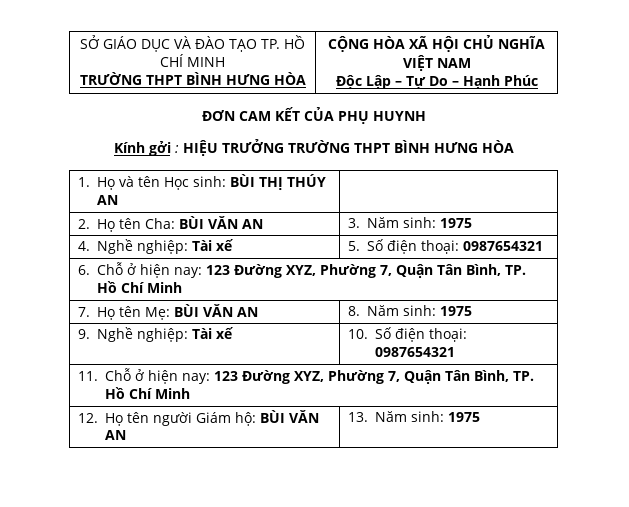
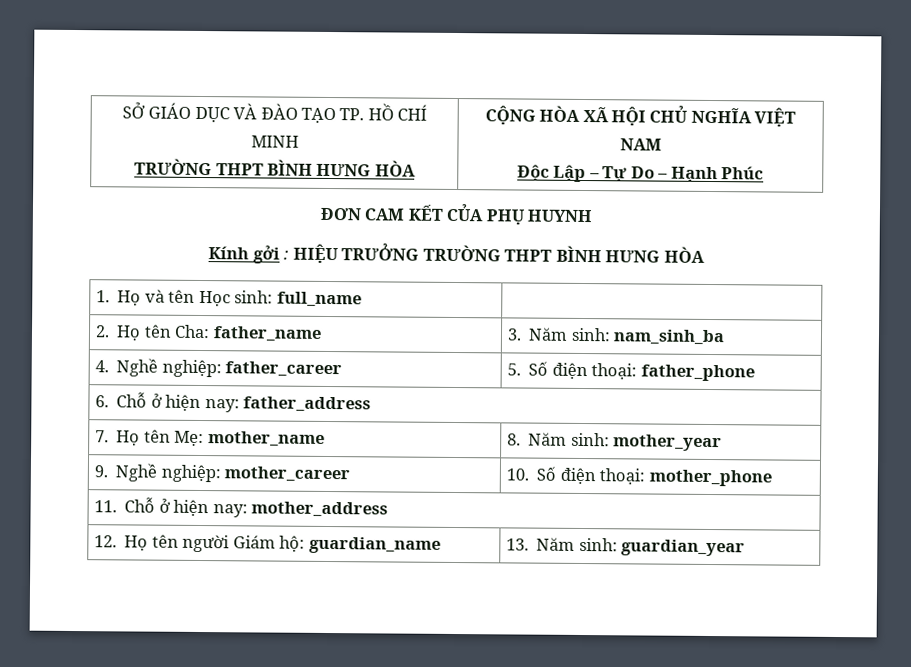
[230,174,327,191] [97,195,119,205] BÙI THỊ THÚY AN -> [276,291,362,308] full_name
[179,216,264,229] BÙI VĂN AN -> [212,326,322,342] father_name
[440,218,473,228] 1975 -> [613,329,726,346] nam_sinh_ba
[192,239,233,251] Tài xế -> [225,361,343,378] father_career
[463,241,544,251] 0987654321 -> [640,364,755,382] father_phone
[206,264,526,279] [97,281,183,293] 123 Đường XYZ, Phường 7, Quận Tân Bình, TP. Hồ Chí Minh -> [243,396,372,413] father_address
[174,304,259,317] BÙI VĂN AN -> [207,431,325,447] mother_name
[440,306,473,316] 1975 -> [613,434,723,452] mother_year
[192,327,233,339] Tài xế -> [224,466,351,483] mother_career
[375,347,456,357] 0987654321 -> [648,469,772,487] mother_phone
[214,370,534,385] [105,387,191,399] 123 Đường XYZ, Phường 7, Quận Tân Bình, TP. Hồ Chí Minh -> [251,501,389,518] mother_address
[260,410,320,423] [105,430,127,440] BÙI VĂN AN -> [308,536,441,554] guardian_name
[448,412,481,422] 1975 -> [621,539,746,557] guardian_year

